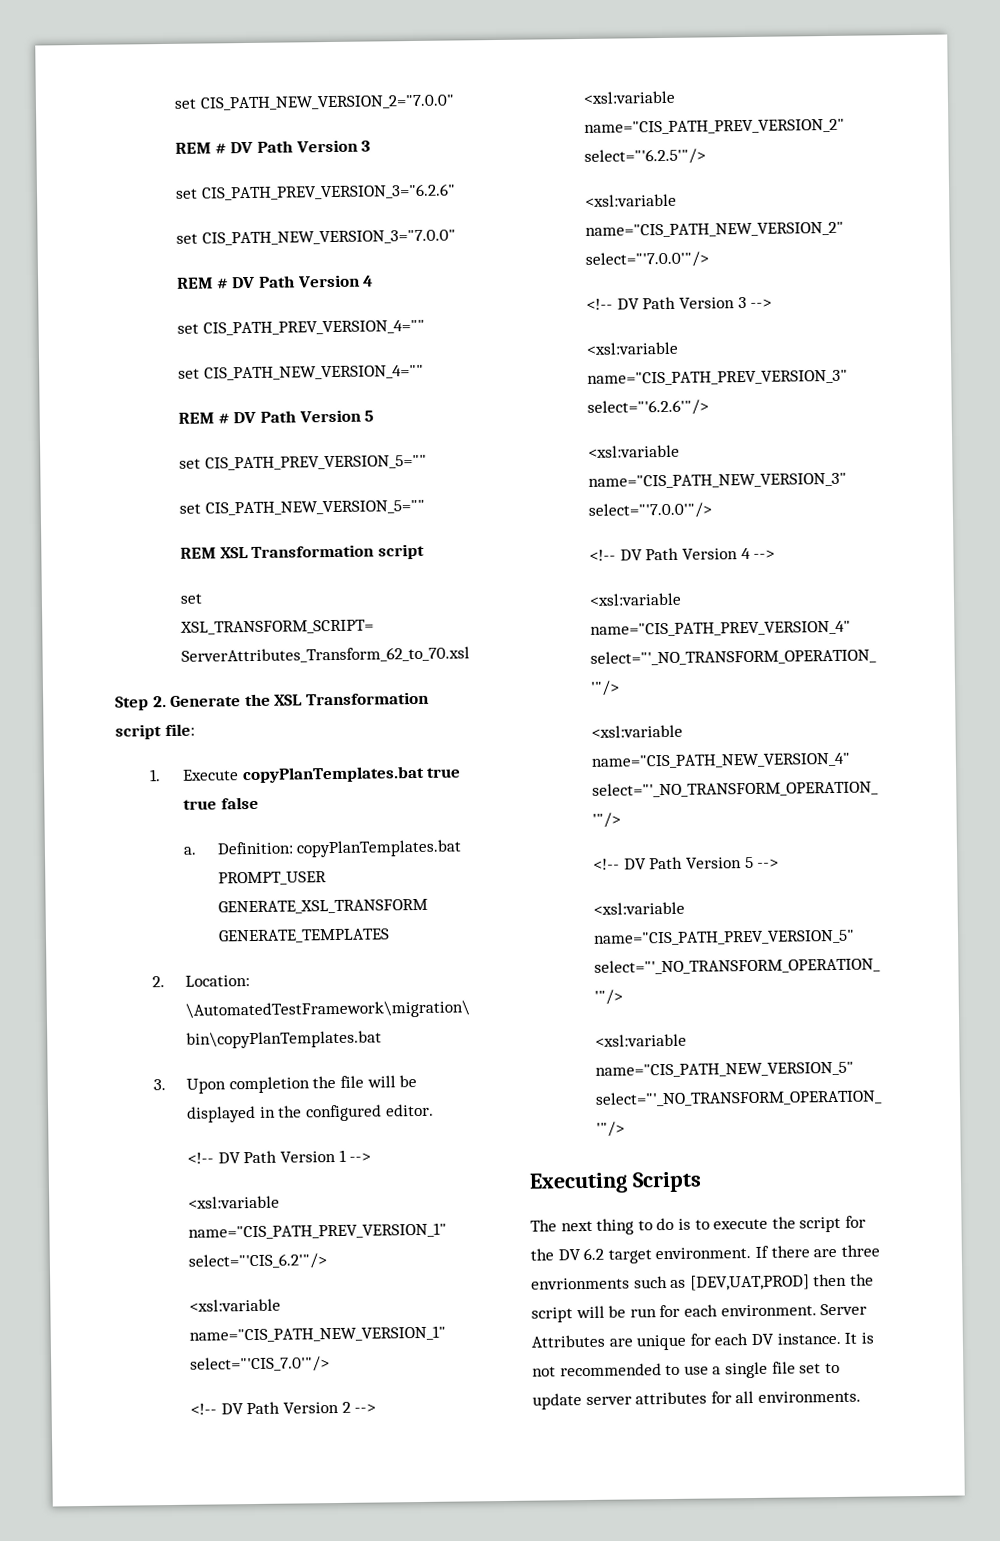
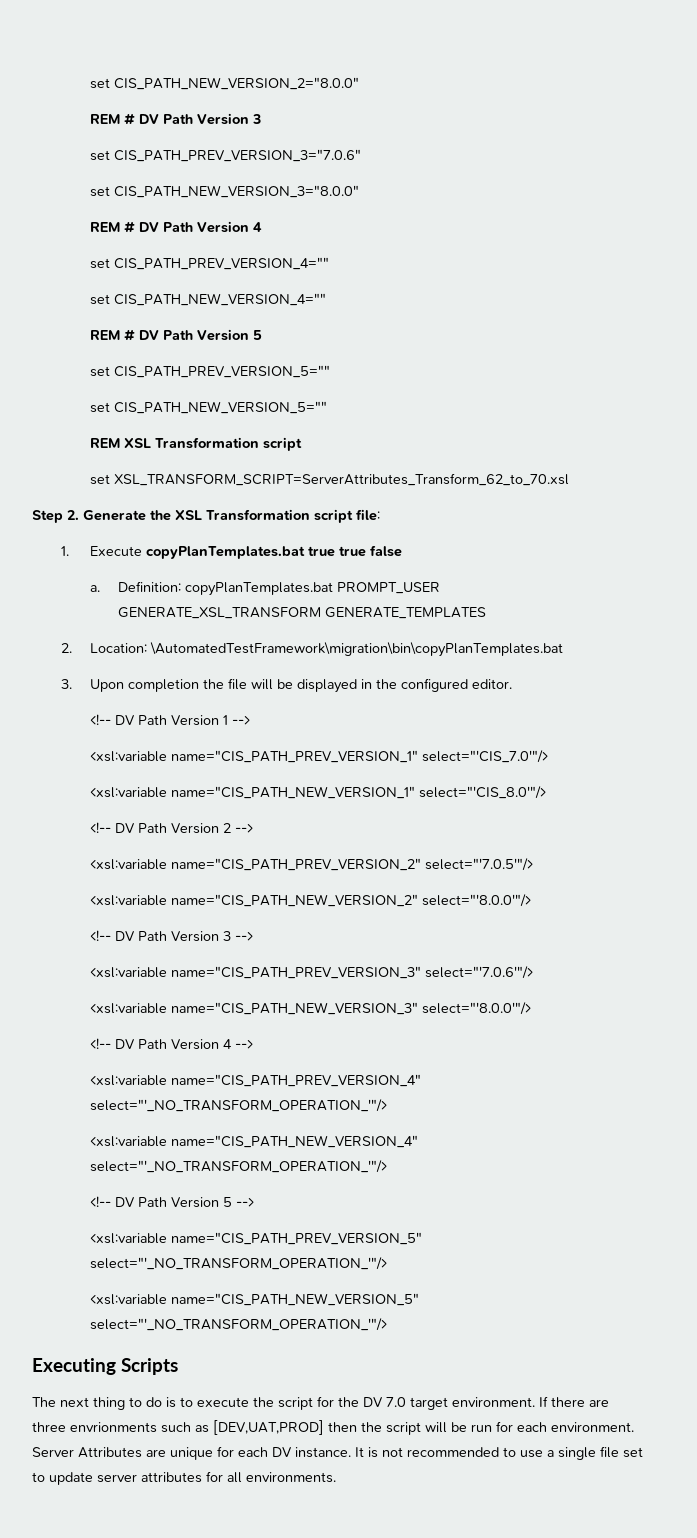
[174,94,455,111] set CIS_PATH_NEW_VERSION_2="7.0.0" -> [89,77,359,90] set CIS_PATH_NEW_VERSION_2="8.0.0"
[200,183,456,201] [176,229,456,246] CIS_PATH_PREV_VERSION_3="6.2.6" // set CIS_PATH_NEW_VERSION_3="7.0.0" -> [113,149,361,162] [89,185,359,198] CIS_PATH_PREV_VERSION_3="7.0.6" // set CIS_PATH_NEW_VERSION_3="8.0.0"
[188,1253,328,1270] select="'CIS_6.2'"/> -> [421,750,548,763] select="'CIS_7.0'"/>
[190,1356,331,1373] select="'CIS_7.0'"/> -> [418,786,546,799] select="'CIS_8.0'"/>
[584,148,707,165] select="'6.2.5'"/> -> [424,858,533,871] select="'7.0.5'"/>
[585,251,710,268] select="'7.0.0'"/> -> [421,894,531,907] select="'8.0.0'"/>
[587,399,710,416] select="'6.2.6'"/> -> [424,966,533,979] select="'7.0.6'"/>
[588,502,713,519] select="'7.0.0'"/> -> [421,1002,531,1015] select="'8.0.0'"/>
[583,1247,605,1261] 6.2 -> [386,1397,406,1407] 7.0

